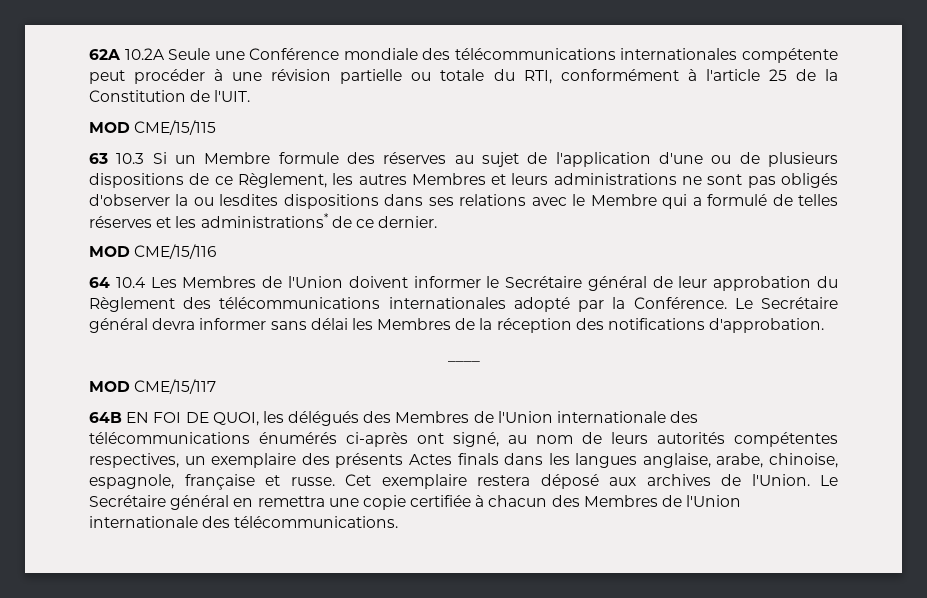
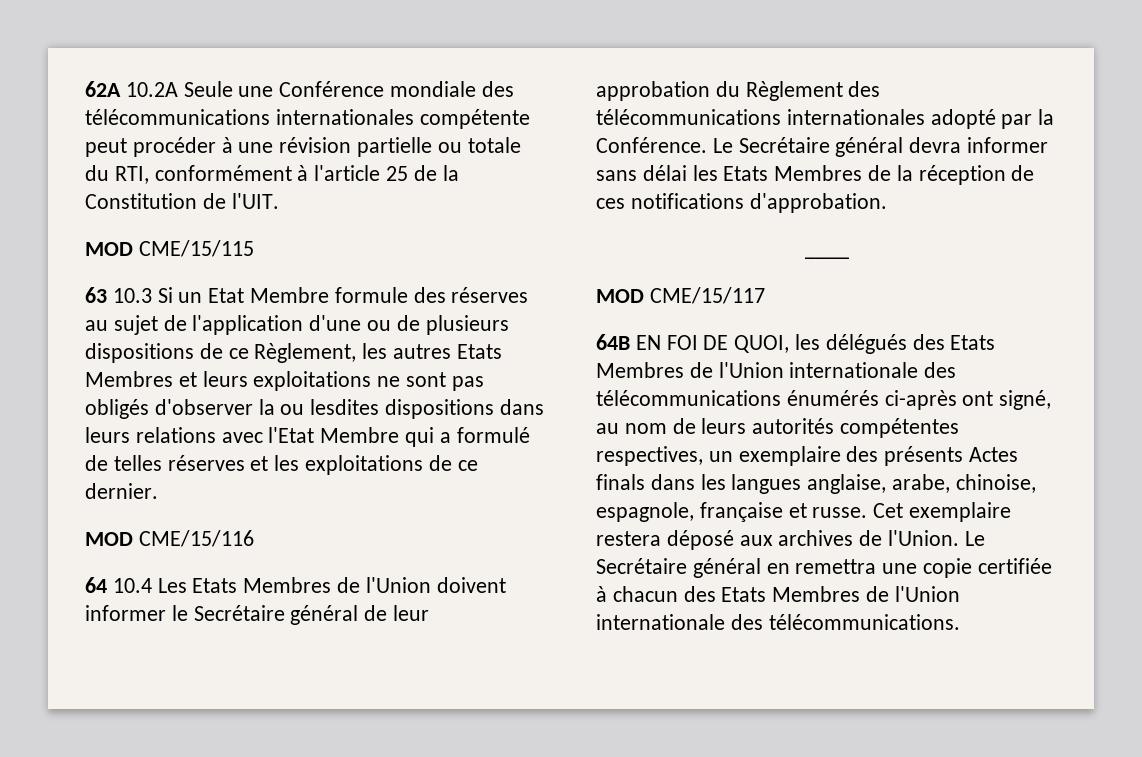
(196, 159) none -> [208,288,245,303] Etat
(407, 179) none -> [456,344,502,359] Etats
[553,173,677,185] administrations -> [253,371,372,391] exploitations
[428,197,454,206] ses -> [85,427,130,443] leurs
[572,194,586,206] le -> [268,427,315,443] l'Etat
[200,213,328,228] administrations* -> [305,455,424,475] exploitations
(177, 282) none -> [192,578,238,593] Etats
(373, 324) none -> [723,166,769,181] Etats
[575,318,604,330] des -> [1011,165,1035,181] [596,198,625,209] de ces
(392, 417) none -> [950,335,996,350] Etats
(580, 501) none -> [721,587,767,602] Etats

